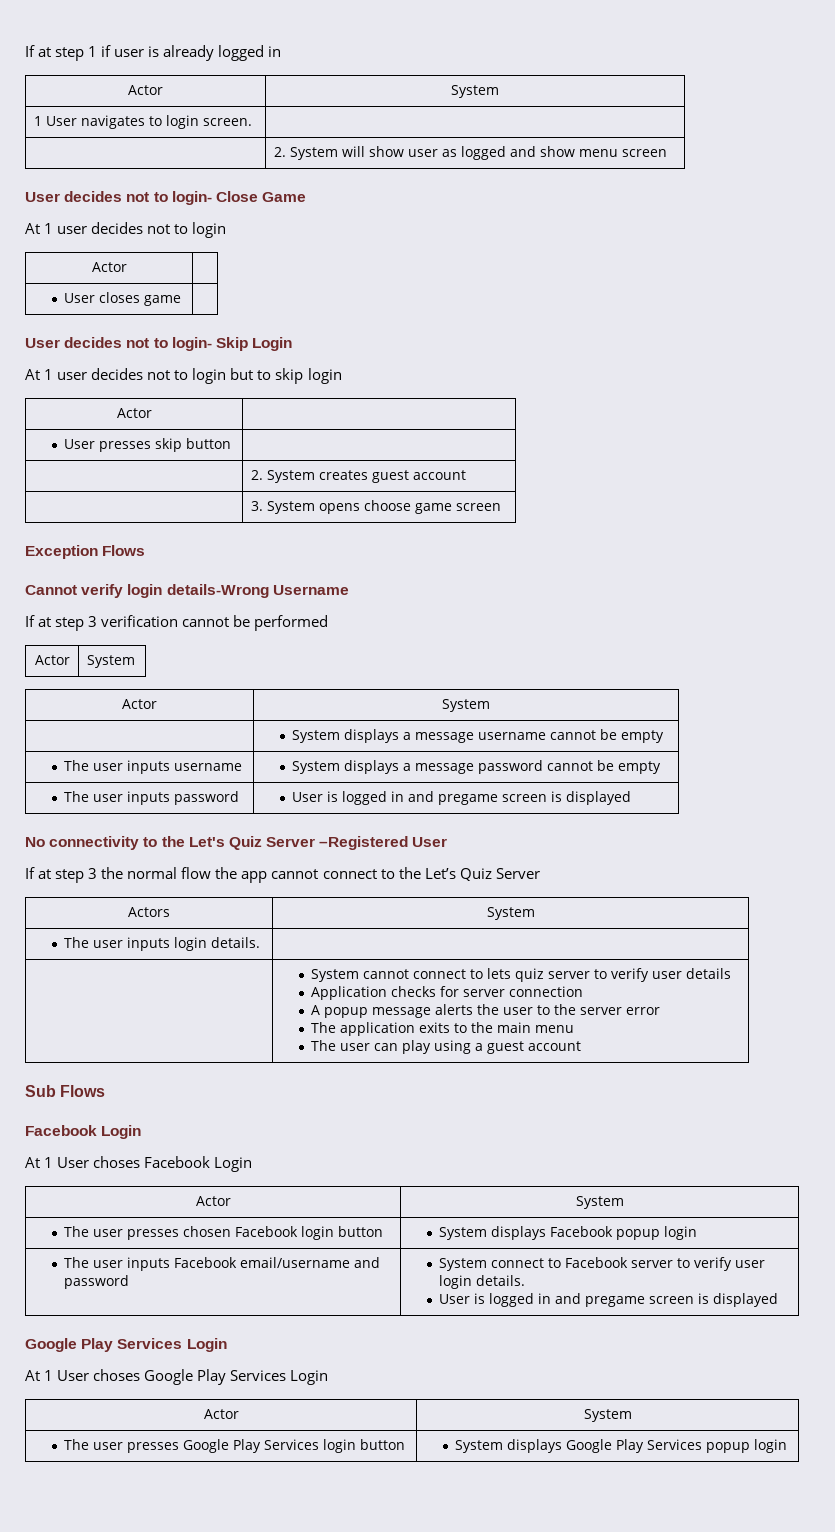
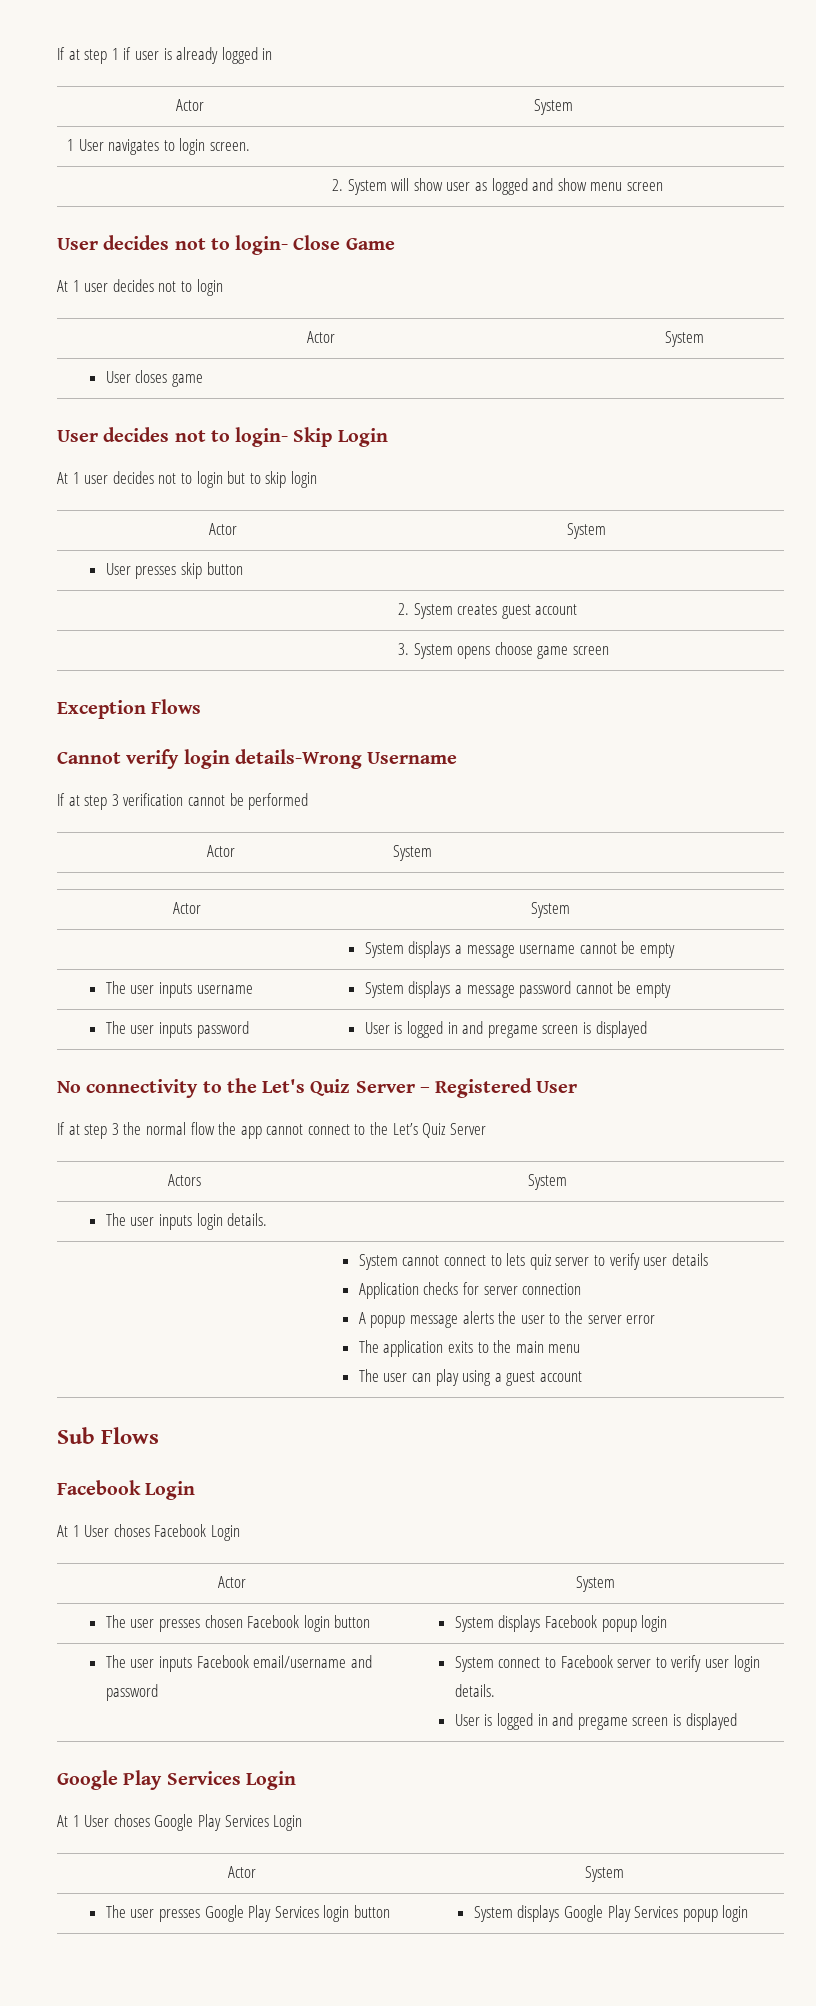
(127, 267) none -> [664,331,704,347] System
(152, 413) none -> [566,523,606,539] System
[319,836,409,850] –Registered -> [419,1078,533,1098] – Registered

